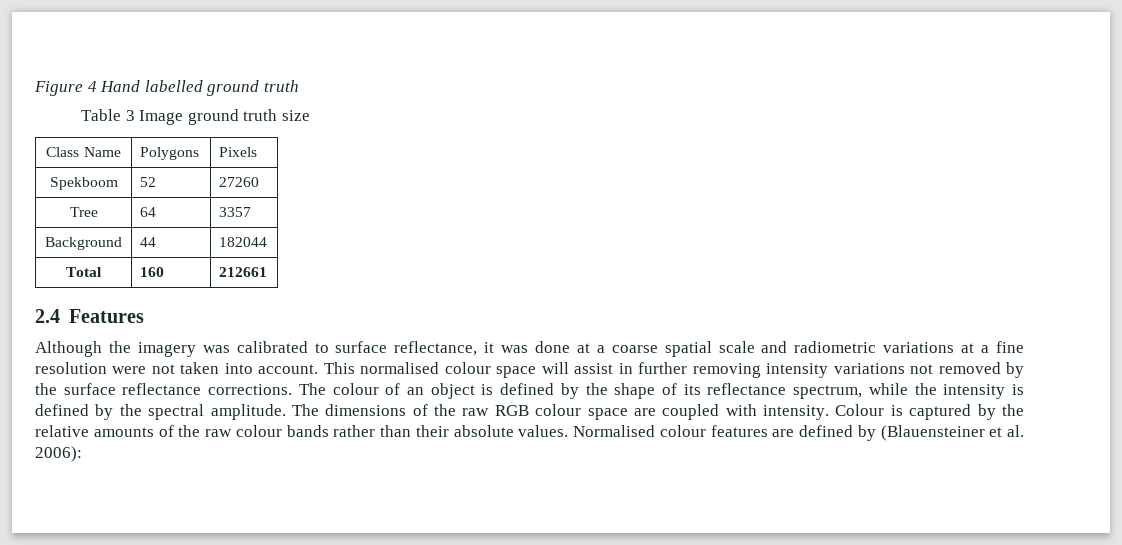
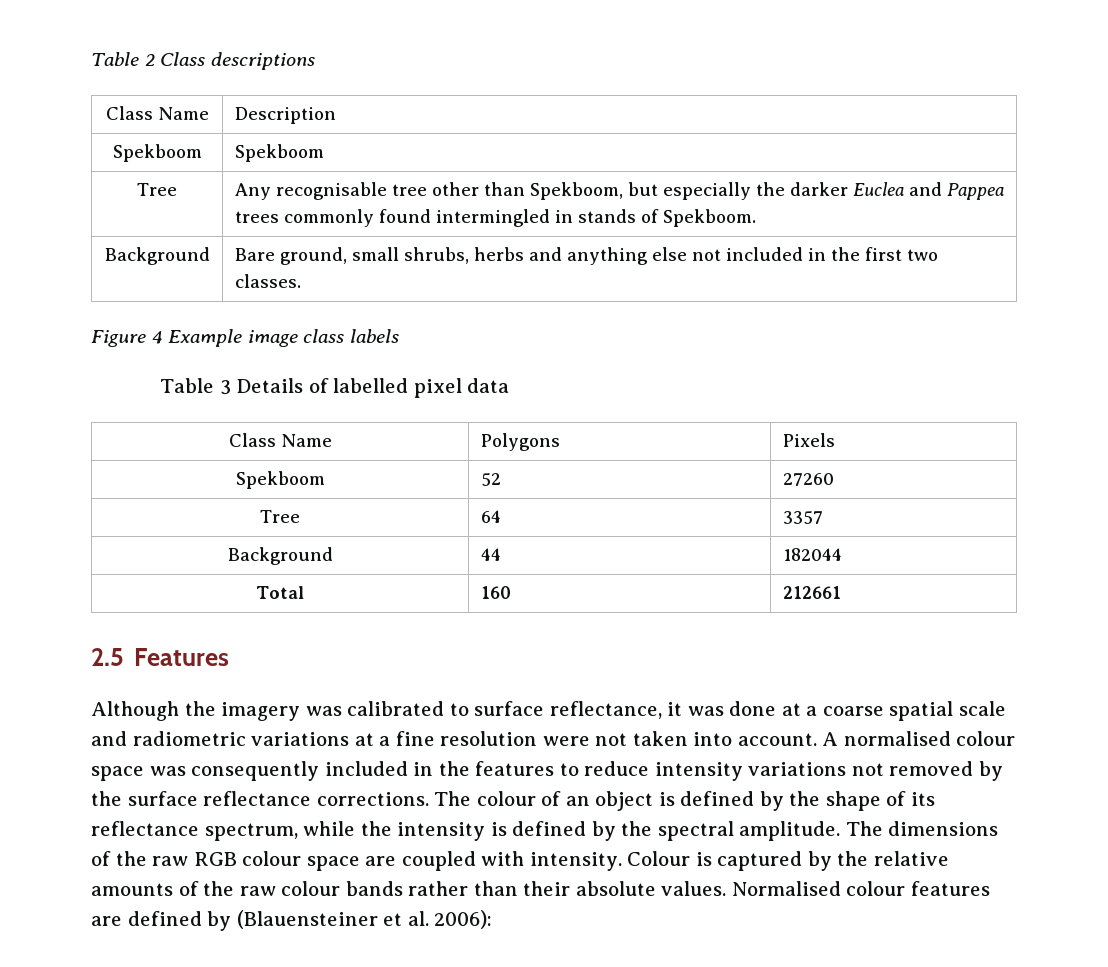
[34,80,299,96] [80,109,310,125] Figure 4 Hand labelled ground truth // Table 3 Image ground truth size -> [91,52,315,70] [105,106,209,120] [234,107,336,124] [112,144,202,162] [234,144,324,162] [137,183,178,196] [234,182,1004,200] [234,209,756,227] [104,247,210,265] [234,247,938,265] [234,274,301,288] [91,329,399,347] [160,378,510,398] Table 2 Class descriptions // Class Name | Description // Spekboom | Spekboom // Tree | Any recognisable tree other than Spekboom, but especially the darker Euclea and Pappea trees commonly found intermingled in stands of Spekboom. // Background | Bare ground, small shrubs, herbs and anything else not included in the first two classes. // Figure 4 Example image class labels // Table 3 Details of labelled pixel data
[35,309,60,323] 2.4 -> [91,648,124,666] 2.5
[323,362,355,374] This -> [822,732,839,746] A
[541,362,761,378] will assist in further removing -> [149,761,650,781] was consequently included in the features to reduce

